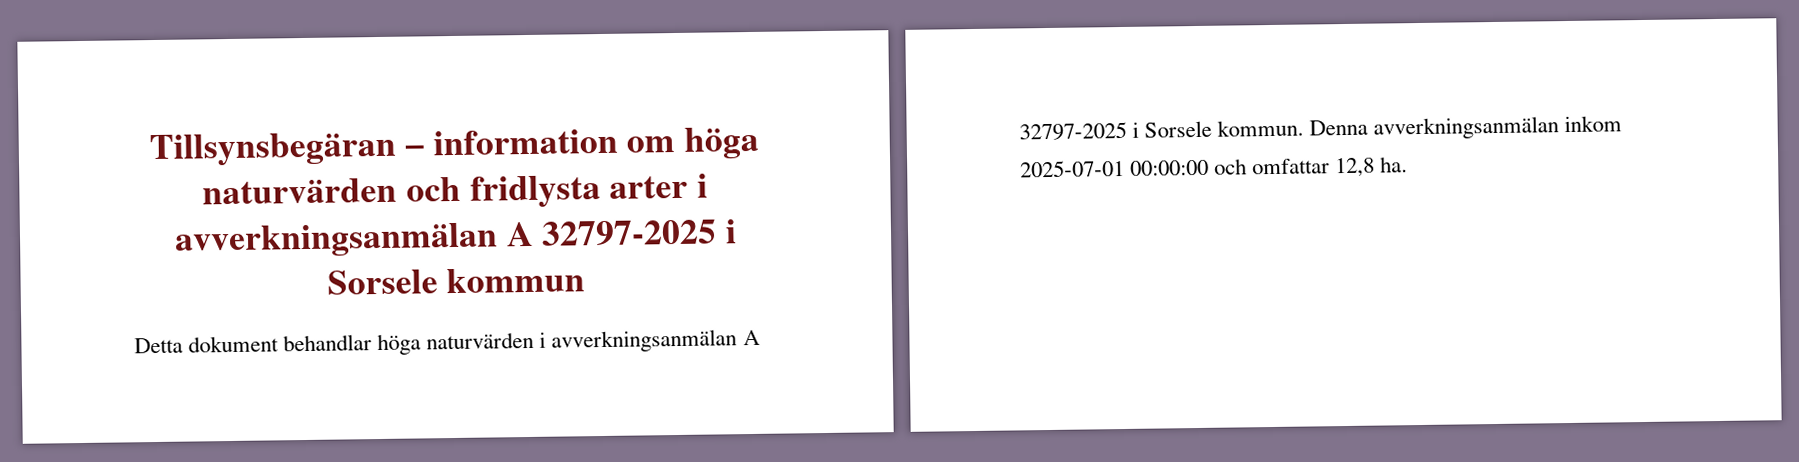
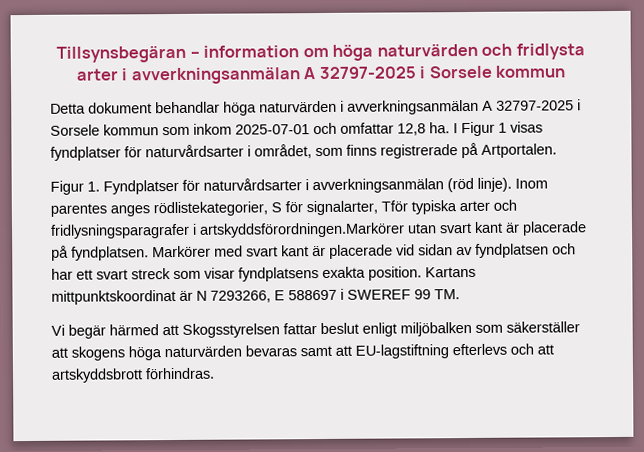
[1217,116,1560,140] kommun. Denna avverkningsanmälan -> [103,124,190,136] kommun som
[1130,159,1210,176] 00:00:00 -> (310, 129) none
(1409, 164) none -> [453,121,543,137] [50,142,557,161] [50,177,548,195] [50,199,517,217] [50,221,587,239] [51,243,576,261] [51,266,476,282] [51,288,460,305] [51,321,580,339] [51,343,554,361] [51,367,215,383] I Figur 1 visas fyndplatser för naturvårdsarter i området, som finns registrerade på Artportalen. // Figur 1. Fyndplatser för naturvårdsarter i avverkningsanmälan (röd linje). Inom parentes anges rödlistekategorier, S för signalarter, Tför typiska arter och fridlysningsparagrafer i artskyddsförordningen.Markörer utan svart kant är placerade på fyndplatsen. Markörer med svart kant är placerade vid sidan av fyndplatsen och har ett svart streck som visar fyndplatsens exakta position. Kartans mittpunktskoordinat är N 7293266, E 588697 i SWEREF 99 TM. // Vi begär härmed att Skogsstyrelsen fattar beslut enligt miljöbalken som säkerställer att skogens höga naturvärden bevaras samt att EU-lagstiftning efterlevs och att artskyddsbrott förhindras.

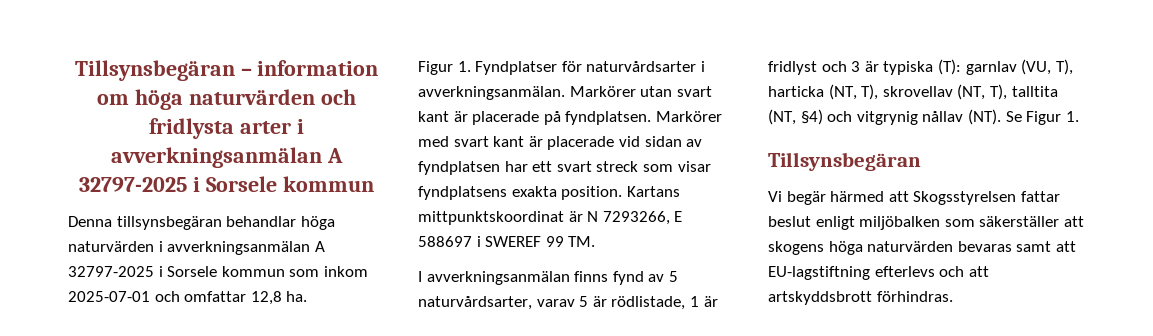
[50,102,152,114] Detta dokument -> [68,216,222,230] Denna tillsynsbegäran
[453,121,543,137] [50,142,557,161] I Figur 1 visas fyndplatser för naturvårdsarter i området, som finns registrerade på Artportalen. -> (308, 296) none
[312,177,548,194] [50,199,517,217] [50,222,405,239] avverkningsanmälan (röd linje). Inom parentes anges rödlistekategorier, S för signalarter, Tför typiska arter och fridlysningsparagrafer i artskyddsförordningen.Markörer -> [418,86,636,100] avverkningsanmälan. Markörer
[552,243,576,255] och -> (500, 168) none
(460, 294) none -> [418,271,678,285] [418,296,718,310] [768,59,1073,75] [768,84,1058,100] [768,109,1079,125] [768,152,921,171] // I avverkningsanmälan finns fynd av 5 naturvårdsarter, varav 5 är rödlistade, 1 är fridlyst och 3 är typiska (T): garnlav (VU, T), harticka (NT, T), skrovellav (NT, T), talltita (NT, §4) och vitgrynig nållav (NT). Se Figur 1. // Tillsynsbegäran

